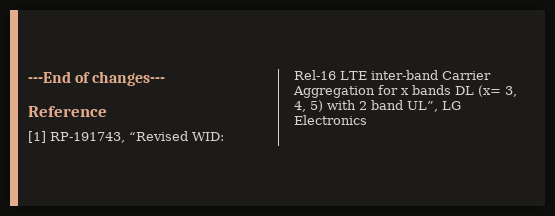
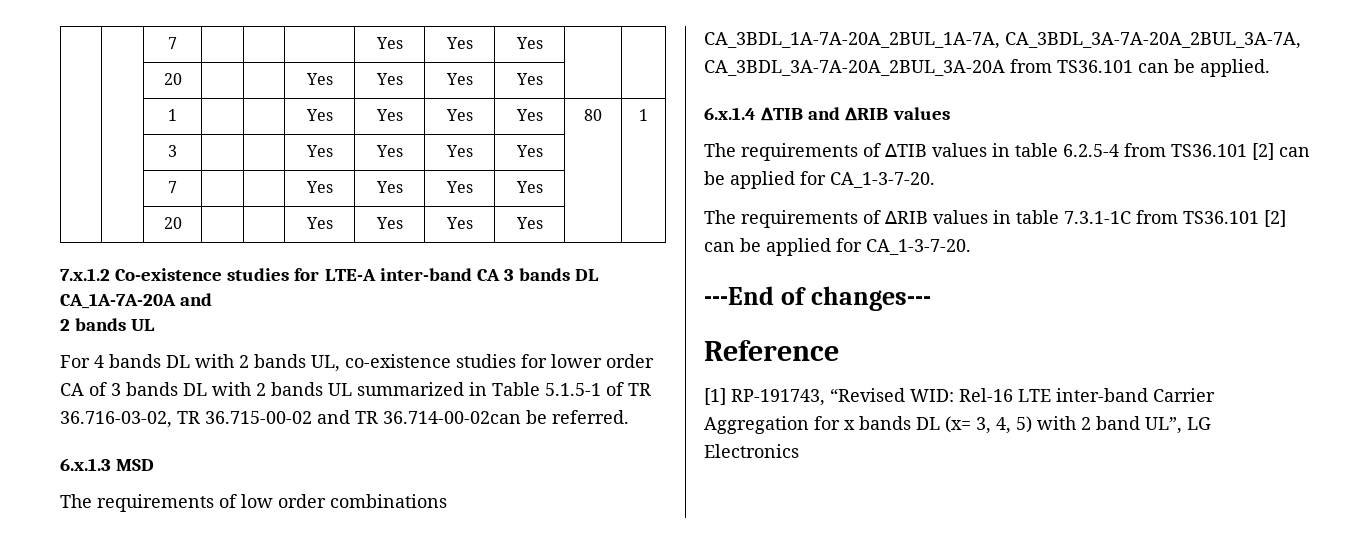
(28, 77) none -> [168,37,177,49] [375,37,403,49] [445,37,473,49] [515,37,543,49] [163,73,182,85] [305,73,333,85] [375,73,403,85] [445,73,473,85] [515,73,543,85] [168,109,177,121] [305,109,333,121] [375,109,403,121] [445,109,473,121] [515,109,543,121] [584,109,602,121] [639,109,648,121] [168,145,177,157] [305,145,333,157] [375,145,403,157] [445,145,473,157] [515,145,543,157] [168,181,177,193] [305,181,333,193] [375,181,403,193] [445,181,473,193] [515,181,543,193] [163,217,182,229] [305,217,333,229] [375,217,403,229] [445,217,473,229] [515,217,543,229] [60,268,600,281] [60,293,213,309] [60,318,156,331] [60,354,654,372] [60,382,651,396] [60,410,629,428] [60,458,155,471] [60,494,447,512] [704,32,1301,49] [704,59,1270,77] [704,107,950,121] [704,143,1310,161] [704,171,935,189] [704,210,1286,228] [704,238,971,256] | | 7 | | | | Yes | Yes | Yes | | // | | 20 | | | Yes | Yes | Yes | Yes | | // | | 1 | | | Yes | Yes | Yes | Yes | 80 | 1 // | | 3 | | | Yes | Yes | Yes | Yes | | // | | 7 | | | Yes | Yes | Yes | Yes | | // | | 20 | | | Yes | Yes | Yes | Yes | | // 7.x.1.2 Co-existence studies for LTE-A inter-band CA 3 bands DL CA_1A-7A-20A and // 2 bands UL // For 4 bands DL with 2 bands UL, co-existence studies for lower order CA of 3 bands DL with 2 bands UL summarized in Table 5.1.5-1 of TR 36.716-03-02, TR 36.715-00-02 and TR 36.714-00-02can be referred. // 6.x.1.3 MSD // The requirements of low order combinations CA_3BDL_1A-7A-20A_2BUL_1A-7A, CA_3BDL_3A-7A-20A_2BUL_3A-7A, CA_3BDL_3A-7A-20A_2BUL_3A-20A from TS36.101 can be applied. // 6.x.1.4 ∆TIB and ∆RIB values // The requirements of ∆TIB values in table 6.2.5-4 from TS36.101 [2] can be applied for CA_1-3-7-20. // The requirements of ∆RIB values in table 7.3.1-1C from TS36.101 [2] can be applied for CA_1-3-7-20. //

